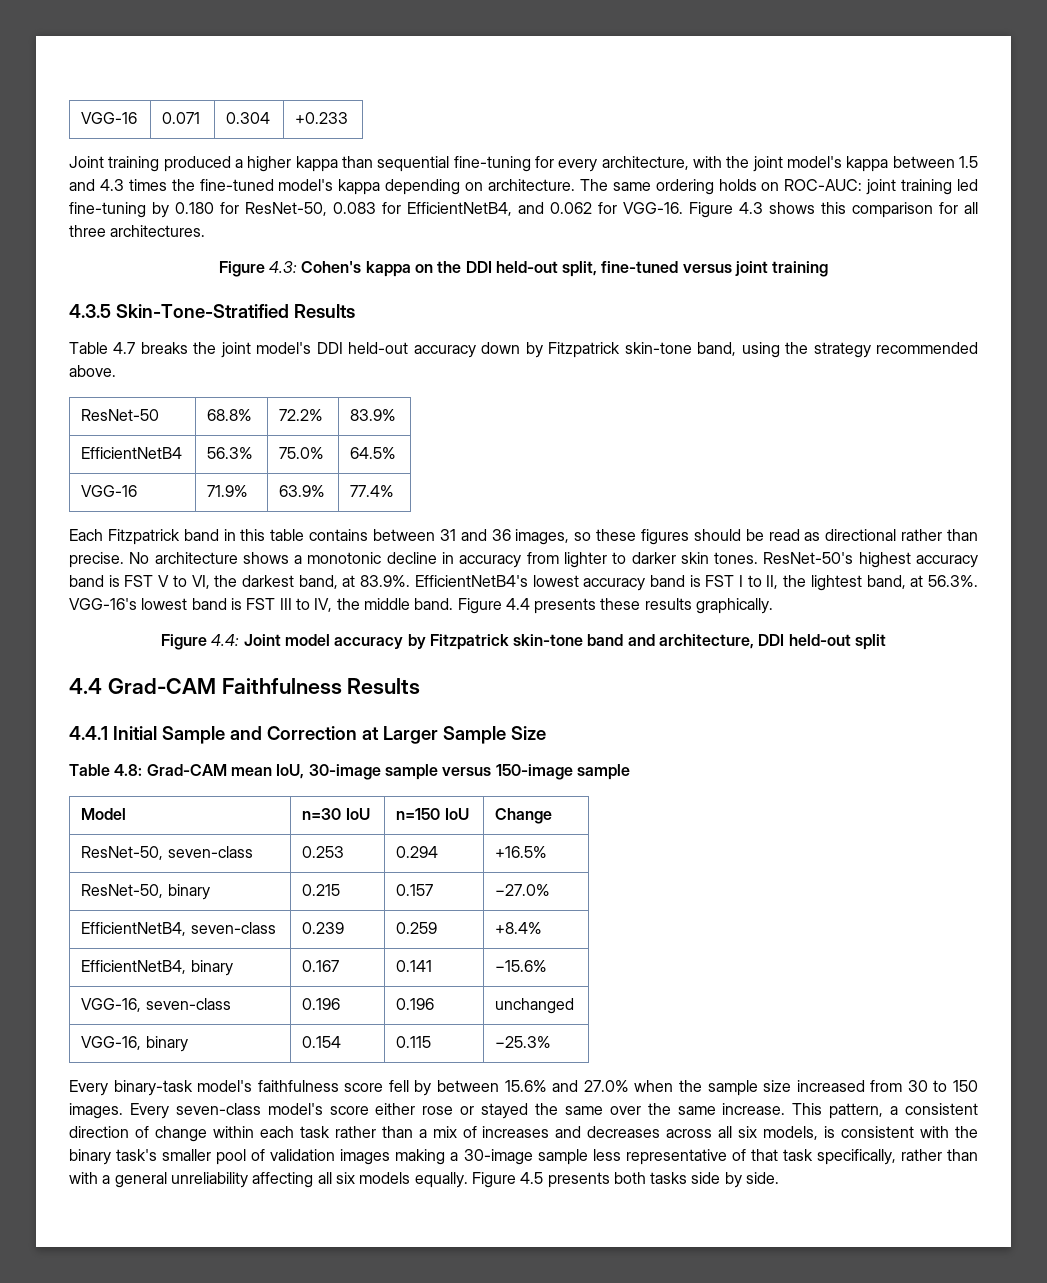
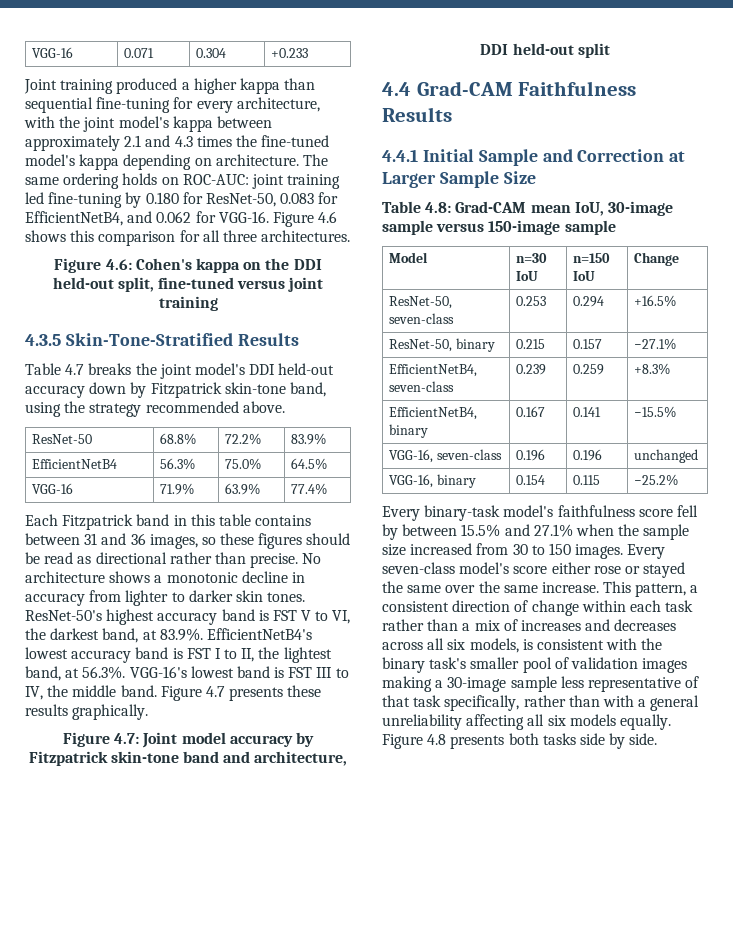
[959,156,979,168] 1.5 -> [25,135,142,151] approximately 2.1
[739,202,763,214] 4.3 -> [318,211,338,223] 4.6
[268,261,297,273] 4.3: -> [105,259,132,270] 4.6:
[505,598,530,610] 4.4 -> [205,686,225,697] 4.7
[211,634,240,646] 4.4: -> [114,733,140,744] 4.7:
[495,884,551,896] −27.0% -> [634,338,677,350] −27.1%
[495,922,543,934] +8.4% -> [634,363,671,375] +8.3%
[495,960,548,972] −15.6% -> [634,406,677,418] −15.5%
[495,1036,552,1048] −25.3% -> [634,474,679,486] −25.2%
[504,1080,629,1092] 15.6% and 27.0% -> [461,524,573,537] 15.5% and 27.1%
[520,1172,544,1184] 4.5 -> [427,734,447,745] 4.8

